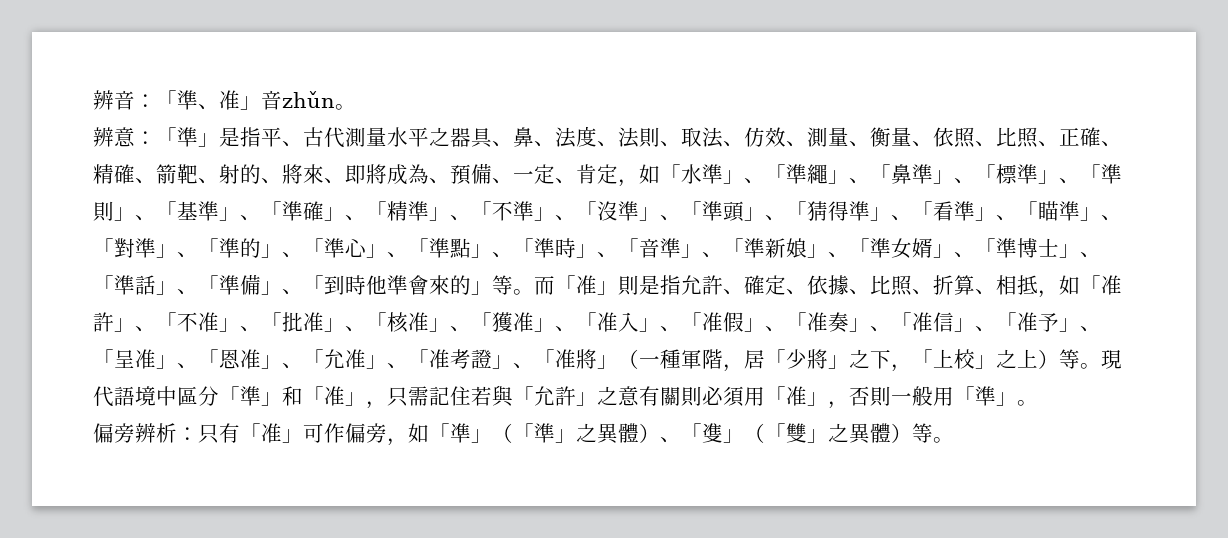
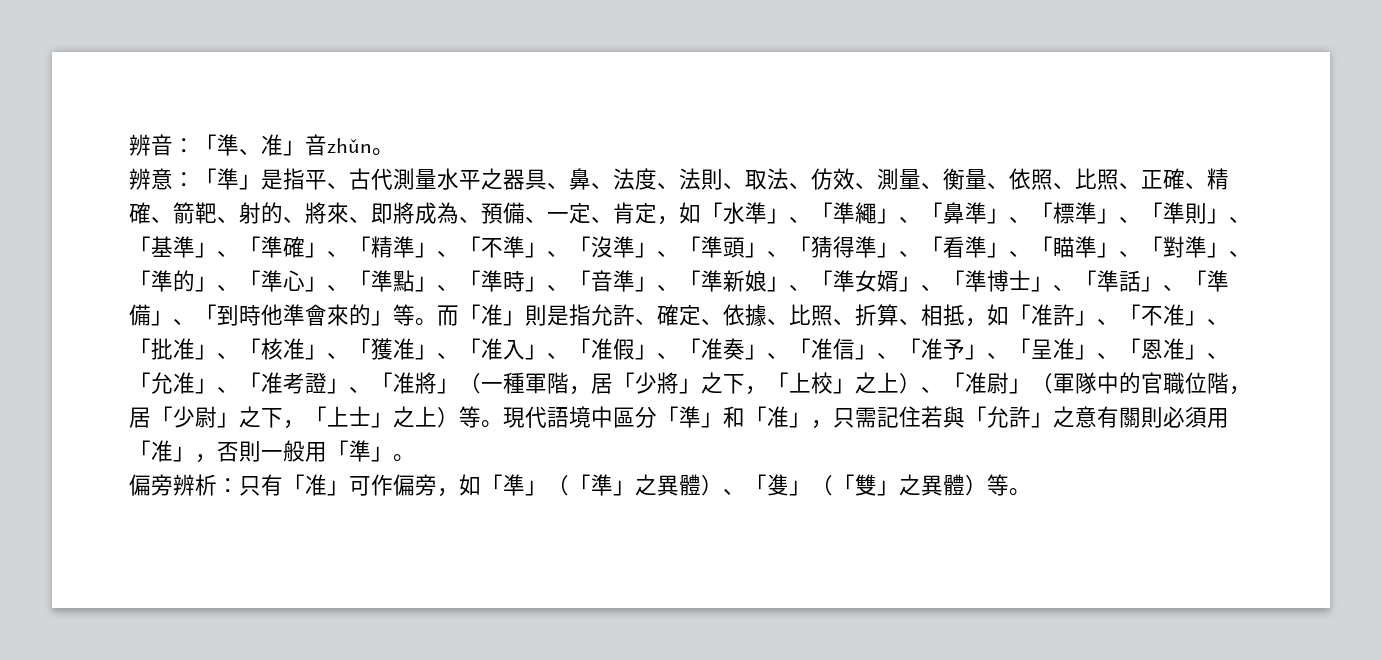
(1059, 359) none -> [921,372,1251,395] [129,406,459,429] 、「准尉」（軍隊中的官職位階，居「少尉」之下，「上士」之上）

